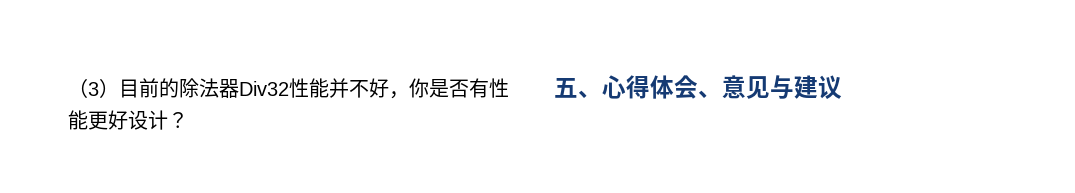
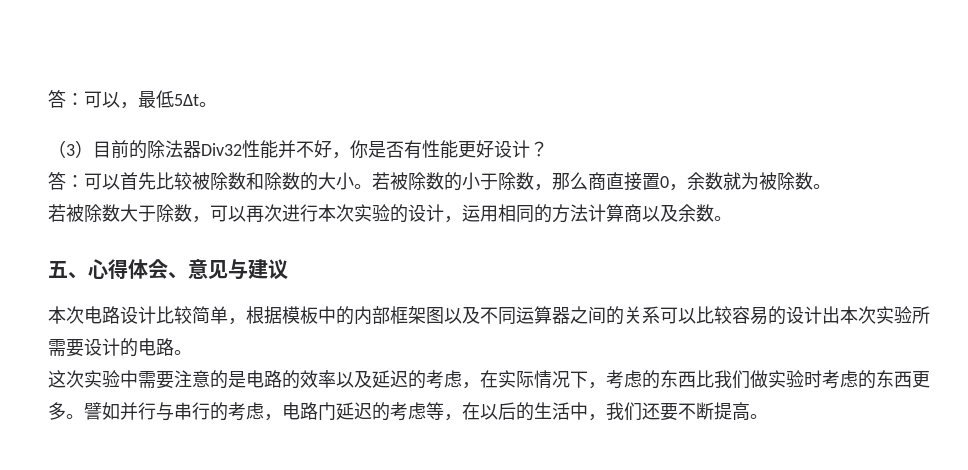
(68, 88) none -> [48,90,217,109] 答：可以，最低5Δt。 //
(188, 120) none -> [48,172,831,191] [48,204,732,223] // 答：可以首先比较被除数和除数的大小。若被除数的小于除数，那么商直接置0，余数就为被除数。 // 若被除数大于除数，可以再次进行本次实验的设计，运用相同的方法计算商以及余数。
(842, 87) none -> [48,306,930,325] [48,338,192,357] [48,370,930,389] [48,402,768,421] // 本次电路设计比较简单，根据模板中的内部框架图以及不同运算器之间的关系可以比较容易的设计出本次实验所需要设计的电路。 // 这次实验中需要注意的是电路的效率以及延迟的考虑，在实际情况下，考虑的东西比我们做实验时考虑的东西更多。譬如并行与串行的考虑，电路门延迟的考虑等，在以后的生活中，我们还要不断提高。

